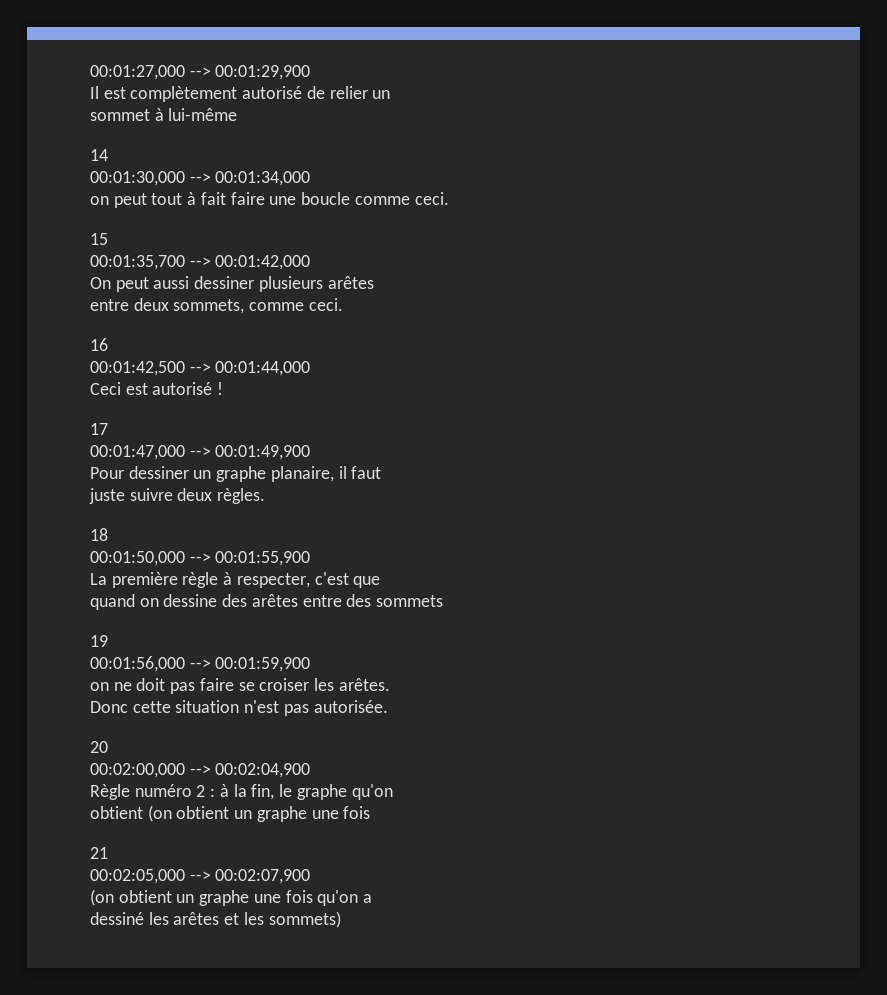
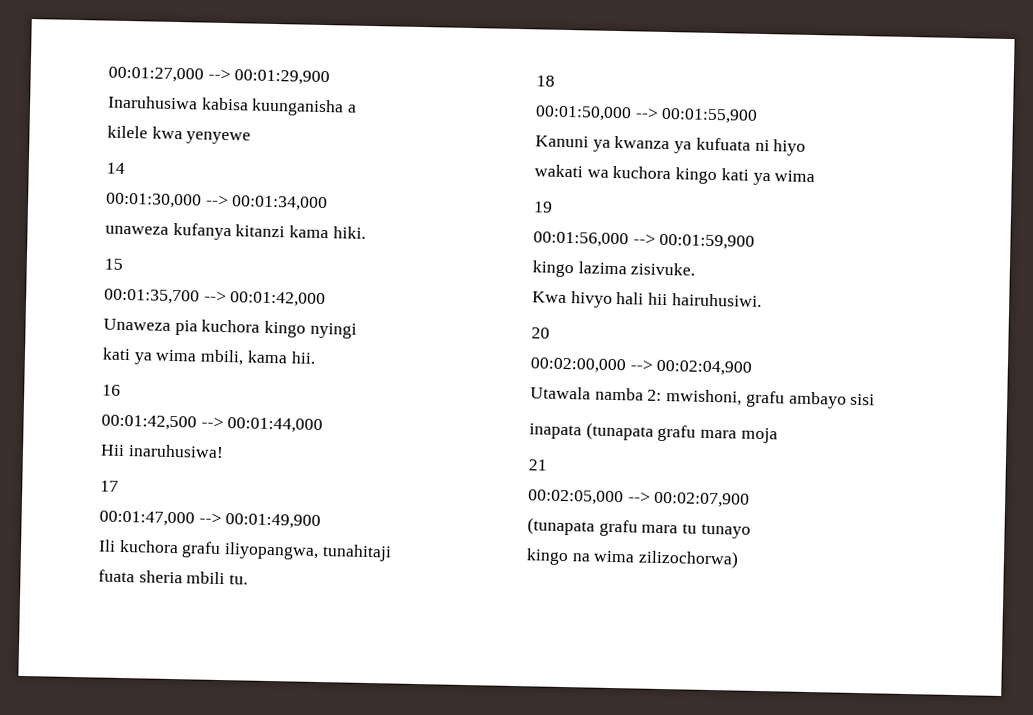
[90,86,391,102] [90,108,238,121] [90,149,108,161] [90,171,311,186] [90,192,449,208] [90,233,108,245] [90,255,311,270] [90,276,374,292] [90,298,343,314] Il est complètement autorisé de relier un // sommet à lui-même // 14 // 00:01:30,000 --> 00:01:34,000 // on peut tout à fait faire une boucle comme ceci. // 15 // 00:01:35,700 --> 00:01:42,000 // On peut aussi dessiner plusieurs arêtes // entre deux sommets, comme ceci. -> [108,95,358,117] [107,125,252,145] [106,162,125,174] [105,192,329,212] [105,222,366,241] [104,258,123,270] [104,288,327,308] [103,318,357,339] [102,347,316,366] Inaruhusiwa kabisa kuunganisha a // kilele kwa yenyewe // 14 // 00:01:30,000 --> 00:01:34,000 // unaweza kufanya kitanzi kama hiki. // 15 // 00:01:35,700 --> 00:01:42,000 // Unaweza pia kuchora kingo nyingi // kati ya wima mbili, kama hii.
[90,382,224,395] Ceci est autorisé ! -> [100,444,224,459] Hii inaruhusiwa!
[90,466,382,482] [89,488,266,504] [90,528,108,541] [90,551,311,566] [90,572,381,588] [90,594,444,610] [90,635,108,647] [90,656,311,672] [90,678,390,694] [90,700,388,716] [90,741,108,753] [90,763,311,778] [90,784,393,800] [90,805,371,822] [90,847,108,859] [90,869,311,884] [90,889,373,906] [90,911,341,928] Pour dessiner un graphe planaire, il faut // juste suivre deux règles. // 18 // 00:01:50,000 --> 00:01:55,900 // La première règle à respecter, c'est que // quand on dessine des arêtes entre des sommets // 19 // 00:01:56,000 --> 00:01:59,900 // on ne doit pas faire se croiser les arêtes. // Donc cette situation n'est pas autorisée. // 20 // 00:02:00,000 --> 00:02:04,900 // Règle numéro 2 : à la fin, le graphe qu'on // obtient (on obtient un graphe une fois // 21 // 00:02:05,000 --> 00:02:07,900 // (on obtient un graphe une fois qu'on a // dessiné les arêtes et les sommets) -> [98,539,392,562] [98,569,249,585] [536,75,555,87] [535,105,759,124] [535,135,807,156] [534,164,816,186] [533,201,553,213] [533,231,756,250] [532,260,696,278] [532,291,762,308] [531,327,550,339] [530,357,753,376] [530,386,876,409] [529,422,778,444] [528,459,547,471] [528,489,751,508] [527,517,751,539] [526,548,740,569] Ili kuchora grafu iliyopangwa, tunahitaji // fuata sheria mbili tu. // 18 // 00:01:50,000 --> 00:01:55,900 // Kanuni ya kwanza ya kufuata ni hiyo // wakati wa kuchora kingo kati ya wima // 19 // 00:01:56,000 --> 00:01:59,900 // kingo lazima zisivuke. // Kwa hivyo hali hii hairuhusiwi. // 20 // 00:02:00,000 --> 00:02:04,900 // Utawala namba 2: mwishoni, grafu ambayo sisi // inapata (tunapata grafu mara moja // 21 // 00:02:05,000 --> 00:02:07,900 // (tunapata grafu mara tu tunayo // kingo na wima zilizochorwa)

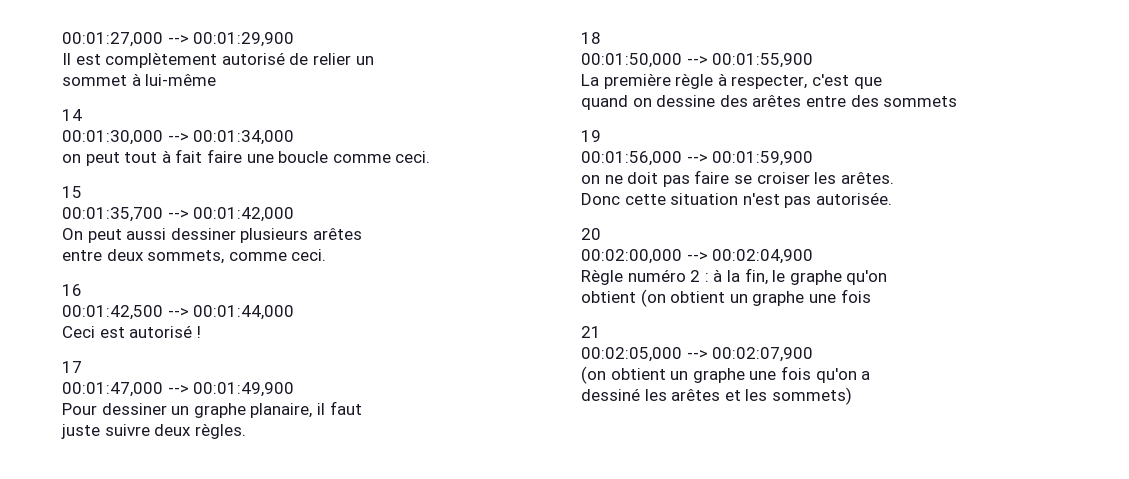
[108,95,358,117] [107,125,252,145] [106,162,125,174] [105,192,329,212] [105,222,366,241] [104,258,123,270] [104,288,327,308] [103,318,357,339] [102,347,316,366] Inaruhusiwa kabisa kuunganisha a // kilele kwa yenyewe // 14 // 00:01:30,000 --> 00:01:34,000 // unaweza kufanya kitanzi kama hiki. // 15 // 00:01:35,700 --> 00:01:42,000 // Unaweza pia kuchora kingo nyingi // kati ya wima mbili, kama hii. -> [62,52,374,68] [62,73,217,86] [62,109,82,121] [62,130,295,145] [62,149,431,166] [62,186,82,198] [62,207,295,222] [62,228,362,243] [62,249,327,264] Il est complètement autorisé de relier un // sommet à lui-même // 14 // 00:01:30,000 --> 00:01:34,000 // on peut tout à fait faire une boucle comme ceci. // 15 // 00:01:35,700 --> 00:01:42,000 // On peut aussi dessiner plusieurs arêtes // entre deux sommets, comme ceci.
[100,444,224,459] Hii inaruhusiwa! -> [62,325,201,338] Ceci est autorisé !
[98,539,392,562] [98,569,249,585] [536,75,555,87] [535,105,759,124] [535,135,807,156] [534,164,816,186] [533,201,553,213] [533,231,756,250] [532,260,696,278] [532,291,762,308] [531,327,550,339] [530,357,753,376] [530,386,876,409] [529,422,778,444] [528,459,547,471] [528,489,751,508] [527,517,751,539] [526,548,740,569] Ili kuchora grafu iliyopangwa, tunahitaji // fuata sheria mbili tu. // 18 // 00:01:50,000 --> 00:01:55,900 // Kanuni ya kwanza ya kufuata ni hiyo // wakati wa kuchora kingo kati ya wima // 19 // 00:01:56,000 --> 00:01:59,900 // kingo lazima zisivuke. // Kwa hivyo hali hii hairuhusiwi. // 20 // 00:02:00,000 --> 00:02:04,900 // Utawala namba 2: mwishoni, grafu ambayo sisi // inapata (tunapata grafu mara moja // 21 // 00:02:05,000 --> 00:02:07,900 // (tunapata grafu mara tu tunayo // kingo na wima zilizochorwa) -> [62,401,362,418] [61,423,246,439] [581,32,601,44] [581,53,814,68] [581,73,882,89] [581,95,958,110] [581,130,601,142] [581,151,814,166] [581,170,894,187] [581,192,892,208] [581,228,601,240] [581,249,814,264] [581,268,888,285] [581,289,871,307] [581,326,601,338] [581,347,814,362] [581,366,871,384] [581,387,852,405] Pour dessiner un graphe planaire, il faut // juste suivre deux règles. // 18 // 00:01:50,000 --> 00:01:55,900 // La première règle à respecter, c'est que // quand on dessine des arêtes entre des sommets // 19 // 00:01:56,000 --> 00:01:59,900 // on ne doit pas faire se croiser les arêtes. // Donc cette situation n'est pas autorisée. // 20 // 00:02:00,000 --> 00:02:04,900 // Règle numéro 2 : à la fin, le graphe qu'on // obtient (on obtient un graphe une fois // 21 // 00:02:05,000 --> 00:02:07,900 // (on obtient un graphe une fois qu'on a // dessiné les arêtes et les sommets)

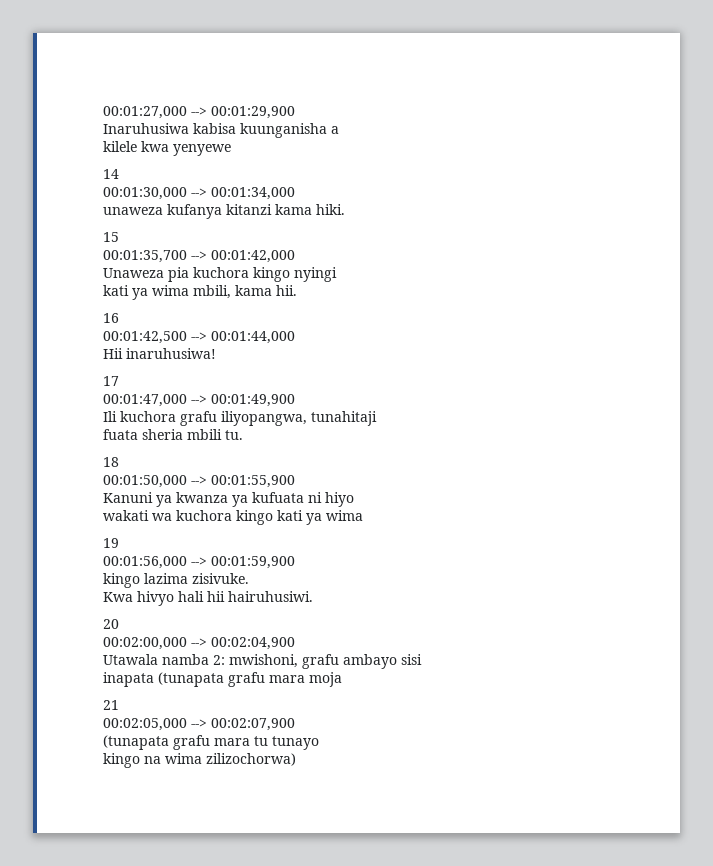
[62,52,374,68] [62,73,217,86] [62,109,82,121] [62,130,295,145] [62,149,431,166] [62,186,82,198] [62,207,295,222] [62,228,362,243] [62,249,327,264] Il est complètement autorisé de relier un // sommet à lui-même // 14 // 00:01:30,000 --> 00:01:34,000 // on peut tout à fait faire une boucle comme ceci. // 15 // 00:01:35,700 --> 00:01:42,000 // On peut aussi dessiner plusieurs arêtes // entre deux sommets, comme ceci. -> [103,123,339,138] [103,141,231,156] [103,169,119,179] [103,187,295,200] [103,204,345,219] [103,232,119,242] [103,250,295,263] [103,267,337,282] [103,285,297,300] Inaruhusiwa kabisa kuunganisha a // kilele kwa yenyewe // 14 // 00:01:30,000 --> 00:01:34,000 // unaweza kufanya kitanzi kama hiki. // 15 // 00:01:35,700 --> 00:01:42,000 // Unaweza pia kuchora kingo nyingi // kati ya wima mbili, kama hii.
[62,325,201,338] Ceci est autorisé ! -> [103,348,216,359] Hii inaruhusiwa!
[62,401,362,418] [61,423,246,439] [581,32,601,44] [581,53,814,68] [581,73,882,89] [581,95,958,110] [581,130,601,142] [581,151,814,166] [581,170,894,187] [581,192,892,208] [581,228,601,240] [581,249,814,264] [581,268,888,285] [581,289,871,307] [581,326,601,338] [581,347,814,362] [581,366,871,384] [581,387,852,405] Pour dessiner un graphe planaire, il faut // juste suivre deux règles. // 18 // 00:01:50,000 --> 00:01:55,900 // La première règle à respecter, c'est que // quand on dessine des arêtes entre des sommets // 19 // 00:01:56,000 --> 00:01:59,900 // on ne doit pas faire se croiser les arêtes. // Donc cette situation n'est pas autorisée. // 20 // 00:02:00,000 --> 00:02:04,900 // Règle numéro 2 : à la fin, le graphe qu'on // obtient (on obtient un graphe une fois // 21 // 00:02:05,000 --> 00:02:07,900 // (on obtient un graphe une fois qu'on a // dessiné les arêtes et les sommets) -> [103,411,377,426] [103,429,243,440] [103,457,119,467] [103,475,295,488] [103,492,354,507] [103,510,363,525] [103,538,119,548] [103,556,295,569] [103,573,249,588] [103,591,313,606] [103,619,119,629] [103,637,295,650] [103,654,422,669] [103,672,342,687] [103,700,119,710] [103,718,295,731] [103,735,319,750] [103,753,296,768] Ili kuchora grafu iliyopangwa, tunahitaji // fuata sheria mbili tu. // 18 // 00:01:50,000 --> 00:01:55,900 // Kanuni ya kwanza ya kufuata ni hiyo // wakati wa kuchora kingo kati ya wima // 19 // 00:01:56,000 --> 00:01:59,900 // kingo lazima zisivuke. // Kwa hivyo hali hii hairuhusiwi. // 20 // 00:02:00,000 --> 00:02:04,900 // Utawala namba 2: mwishoni, grafu ambayo sisi // inapata (tunapata grafu mara moja // 21 // 00:02:05,000 --> 00:02:07,900 // (tunapata grafu mara tu tunayo // kingo na wima zilizochorwa)

